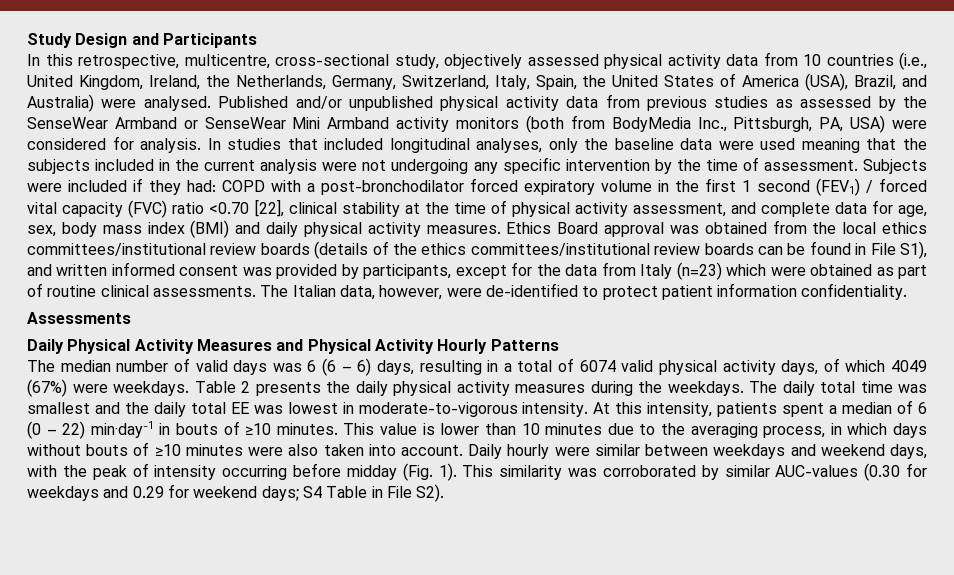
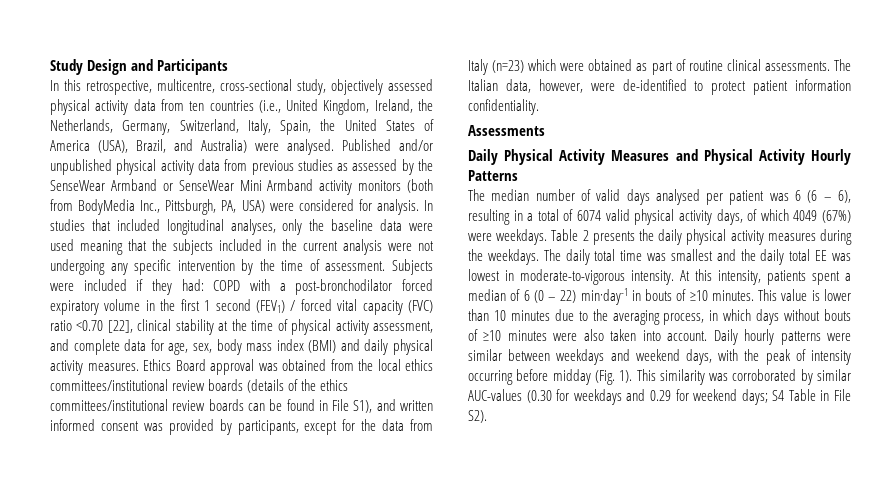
[803,54,821,66] 10 -> [189,101,205,111] ten
(268, 367) none -> [655,189,765,205] analysed per patient
[357,358,414,376] 6) days, -> [838,190,852,203] 6),
(550, 451) none -> [780,331,821,345] patterns

